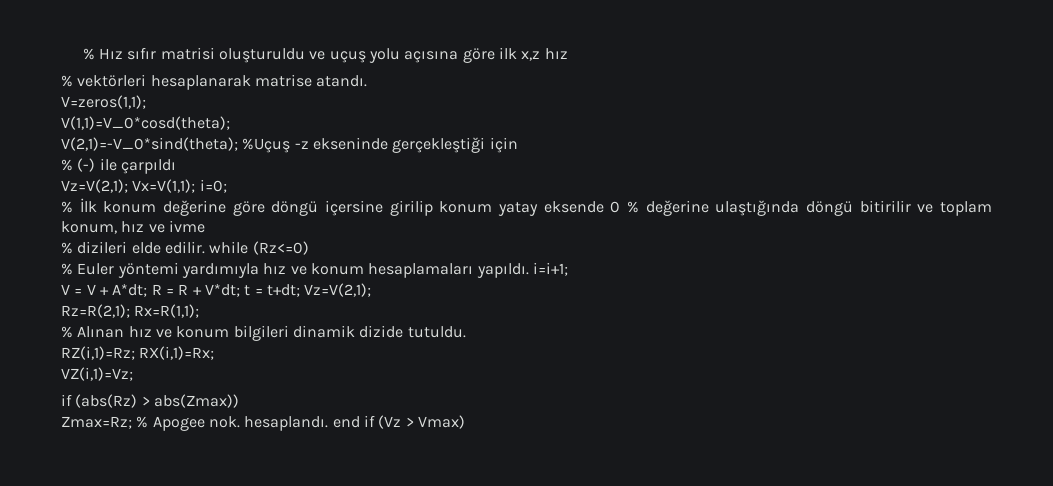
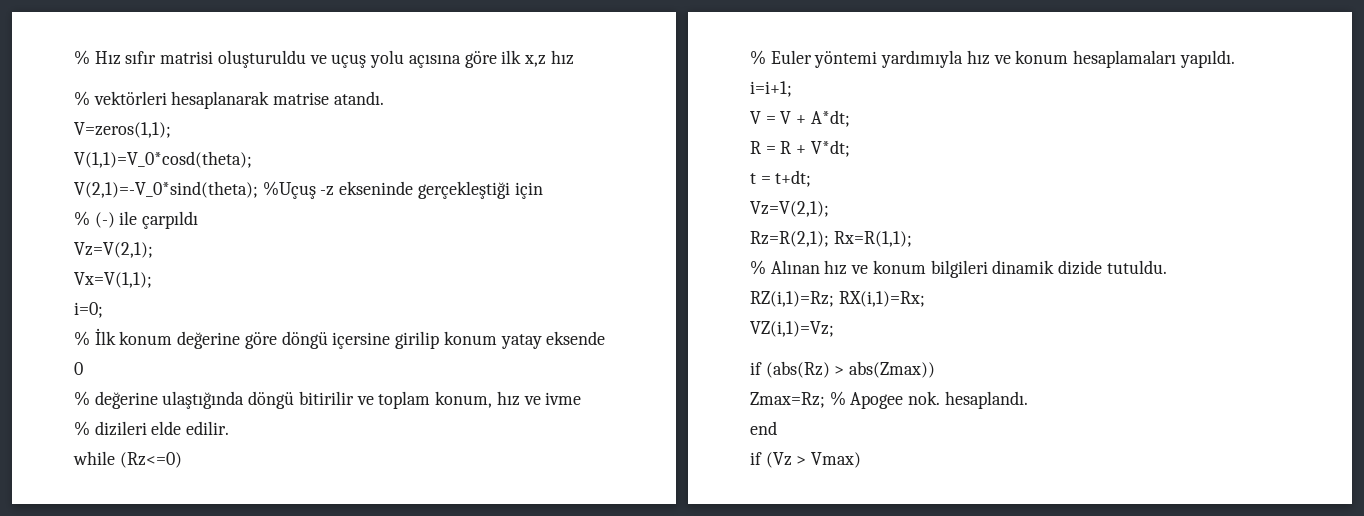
(128, 186) none -> (153, 250) //
(196, 186) none -> (152, 280) //
(621, 207) none -> (83, 368) //
(205, 247) none -> (230, 428) //
(529, 270) none -> (1235, 59) //
(148, 290) none -> (850, 118) //
(240, 290) none -> (850, 148) //
(300, 290) none -> (812, 178) //
(329, 423) none -> (1028, 400) //
(360, 422) none -> (777, 428) //

